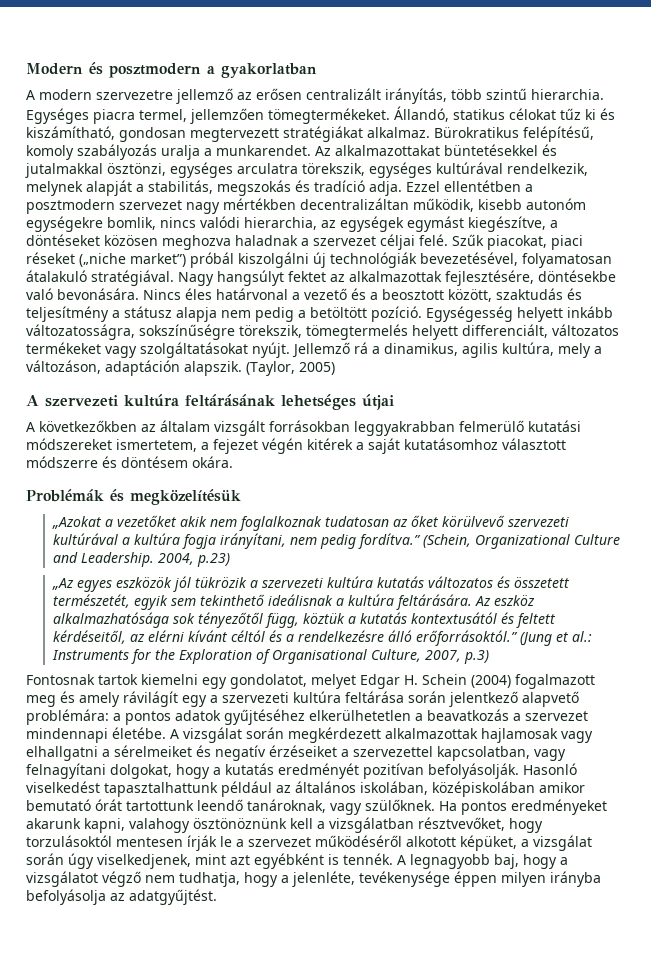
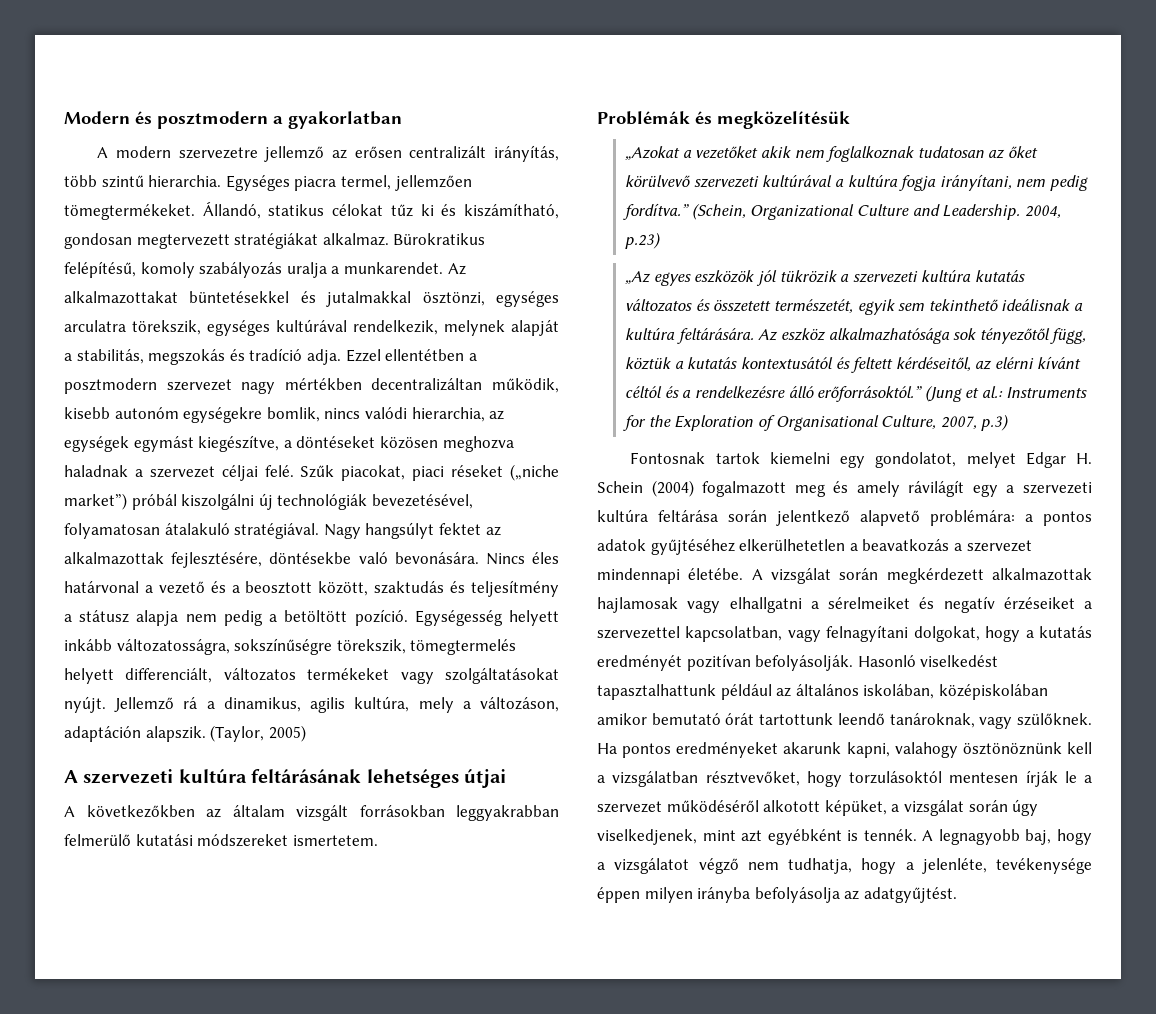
[116,438,566,454] [26,456,233,468] ismertetem, a fejezet végén kitérek a saját kutatásomhoz választott módszerre és döntésem okára. -> [292,835,378,846] ismertetem.

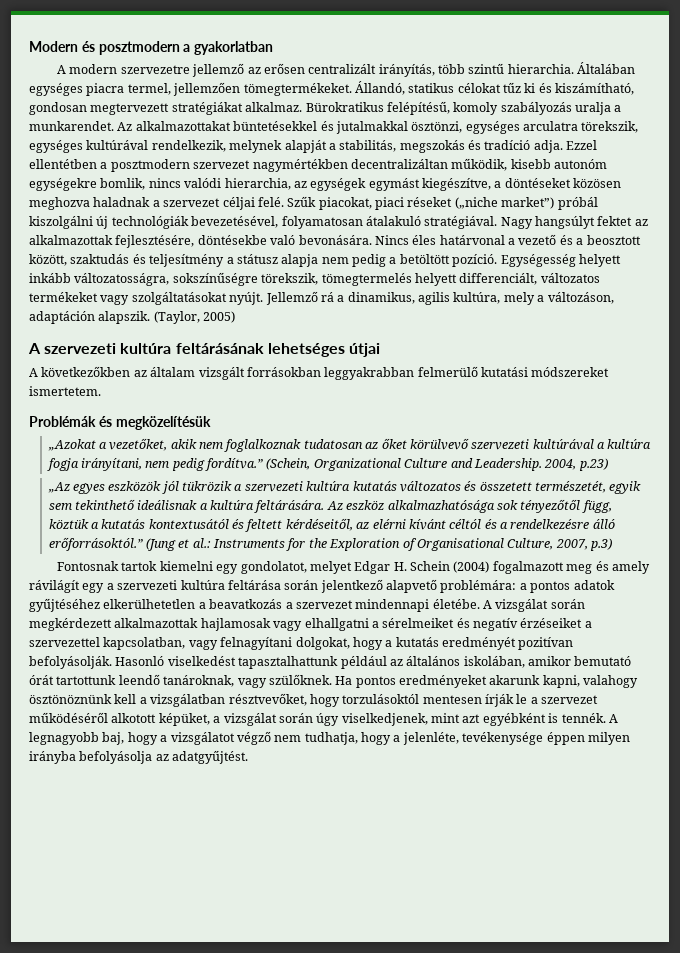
[225,175,290,191] Egységes -> [577,62,636,74] [29,83,83,96] Általában egységes
[241,378,362,394] nagy mértékben -> [252,159,348,172] nagymértékben
[695,146,759,159] vezetőket -> [109,438,168,451] vezetőket,
[938,684,1048,700] középiskolában -> (525, 662) none

